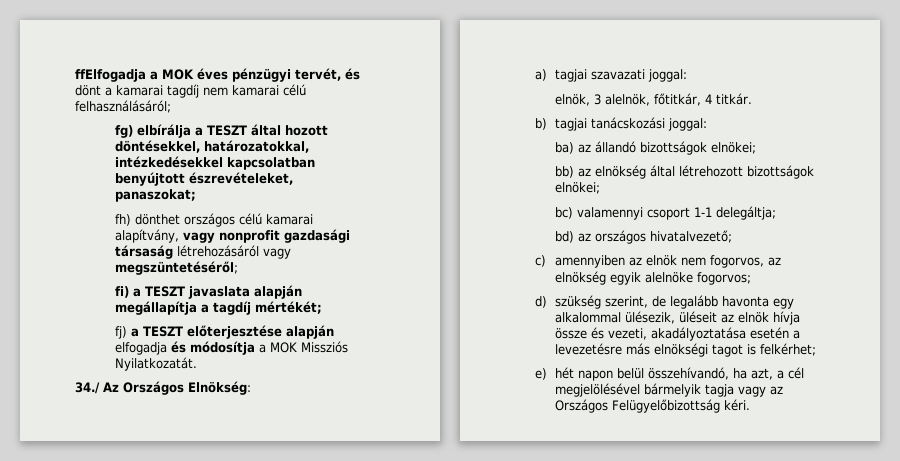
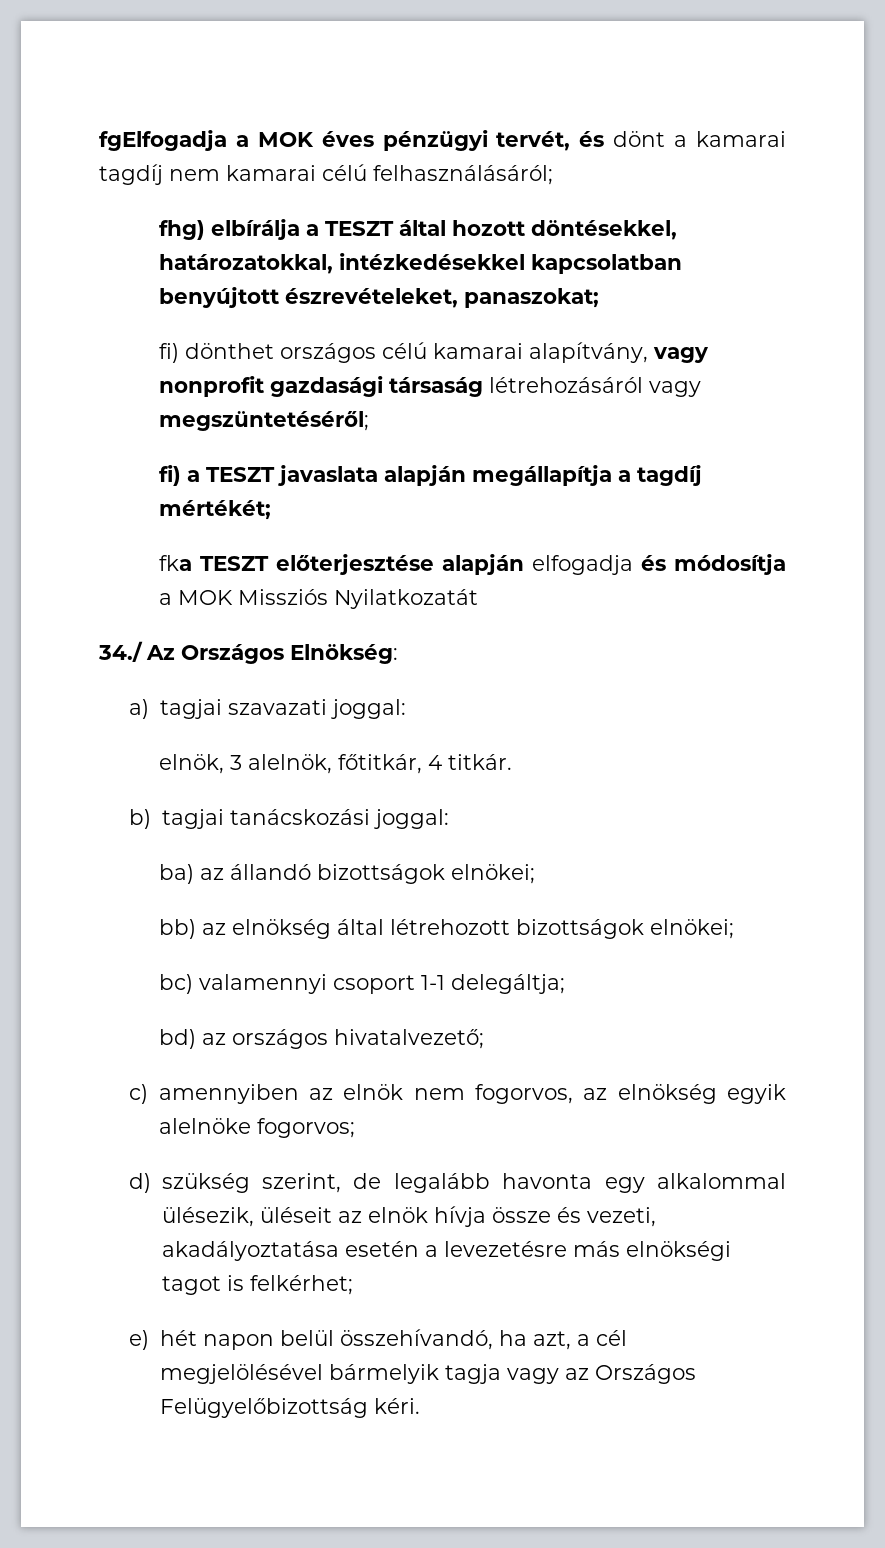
[75,69,146,82] ffElfogadja -> [99,130,227,151] fgElfogadja
[114,125,133,138] fg) -> [158,220,205,240] fhg)
[114,214,131,226] fh) -> [158,343,179,363] fi)
[114,326,139,339] fj) a -> [158,555,192,571] fka
[114,357,197,371] Nyilatkozatát. -> [333,589,478,609] Nyilatkozatát

